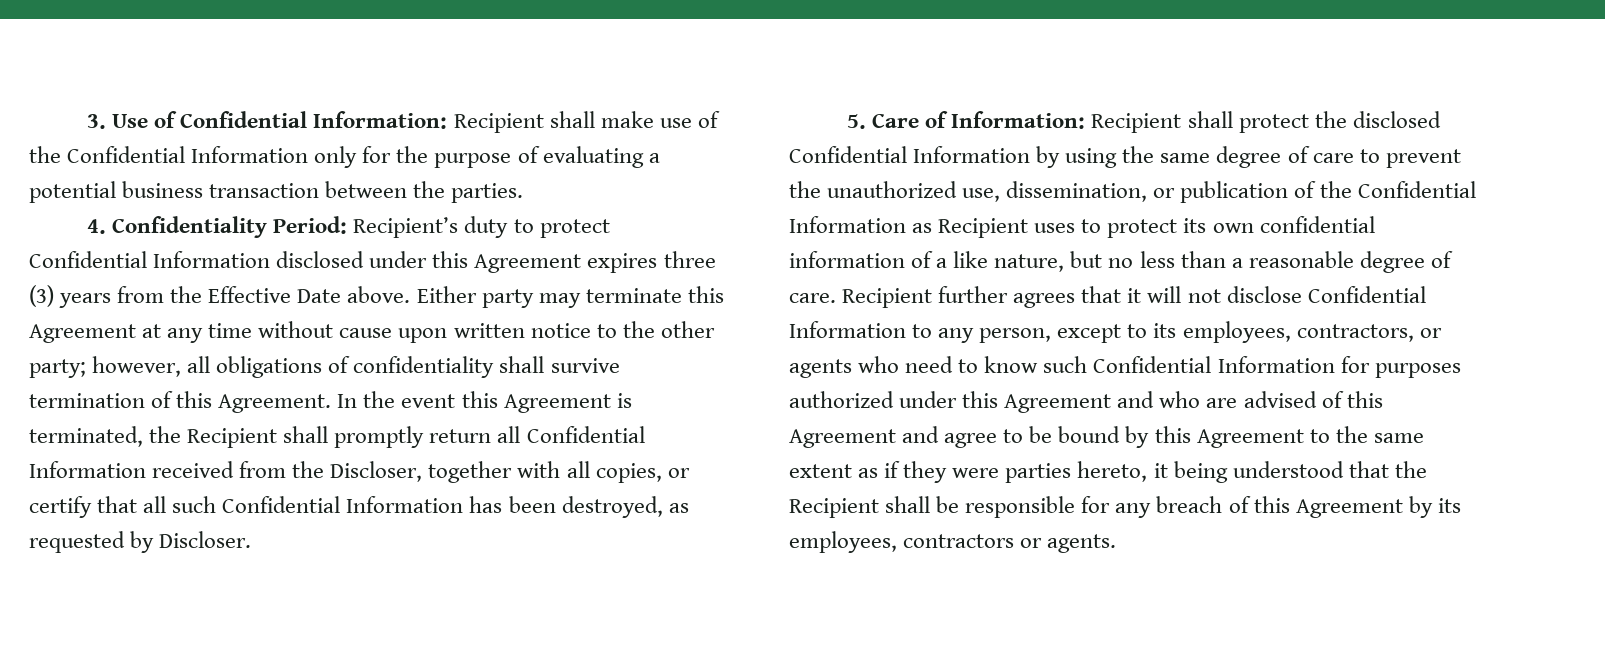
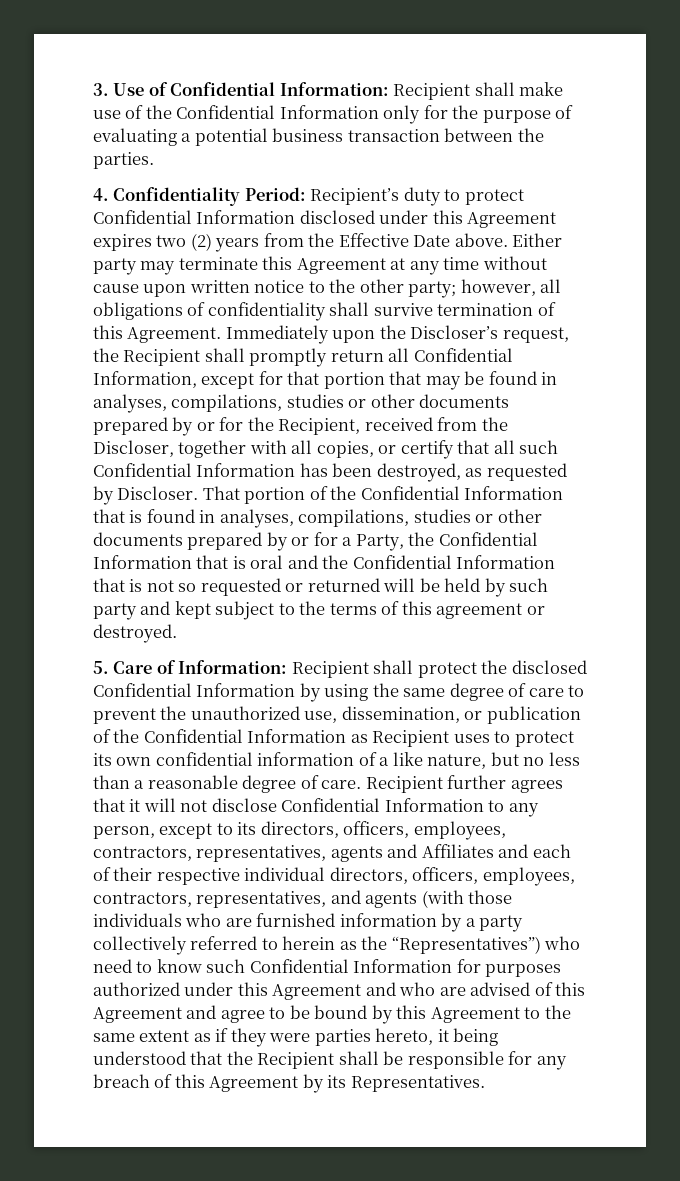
[663,251,716,268] [29,285,54,307] three (3) -> [156,233,212,251] two (2)
[337,391,632,413] [29,426,143,447] In the event this Agreement is terminated, -> [225,325,569,344] Immediately upon the Discloser’s request,
[29,461,146,478] Information -> [93,371,558,390] [93,394,510,413] [93,417,361,436] Information, except for that portion that may be found in analyses, compilations, studies or other documents prepared by or for the Recipient,
(252, 539) none -> [202,486,564,504] [93,509,542,528] [93,532,538,551] [93,555,556,569] [93,578,549,597] [93,601,545,620] [93,624,177,643] That portion of the Confidential Information that is found in analyses, compilations, studies or other documents prepared by or for a Party, the Confidential Information that is oral and the Confidential Information that is not so requested or returned will be held by such party and kept subject to the terms of this agreement or destroyed.
[1182,321,1442,343] [789,359,852,378] employees, contractors, or agents -> [260,821,506,840] [93,844,571,862] [93,867,575,886] [93,890,513,908] [93,913,524,932] [93,936,541,955] directors, officers, employees, contractors, representatives, agents and Affiliates and each of their respective individual directors, officers, employees, contractors, representatives, and agents (with those individuals who are furnished information by a party collectively referred to herein as the “Representatives”)
[789,531,1117,553] employees, contractors or agents. -> [350,1075,485,1092] Representatives.

